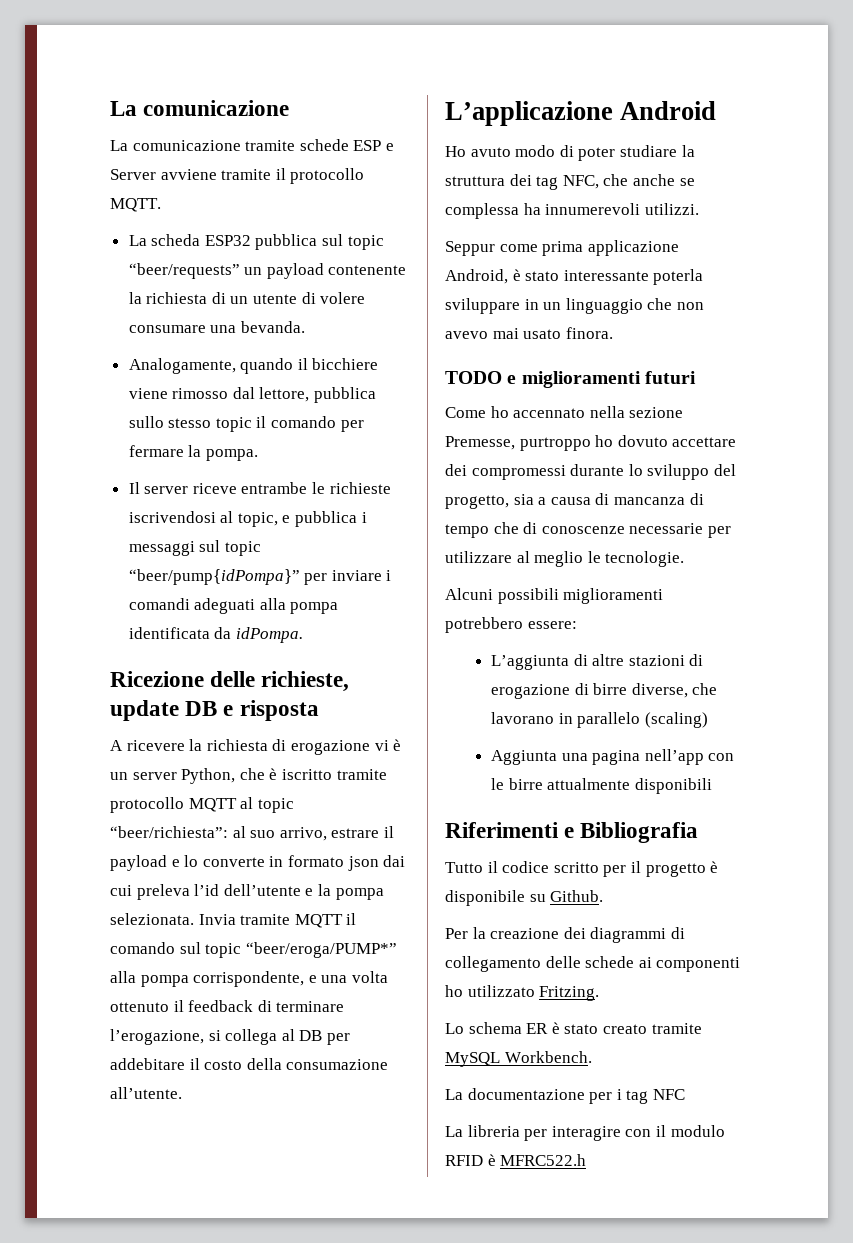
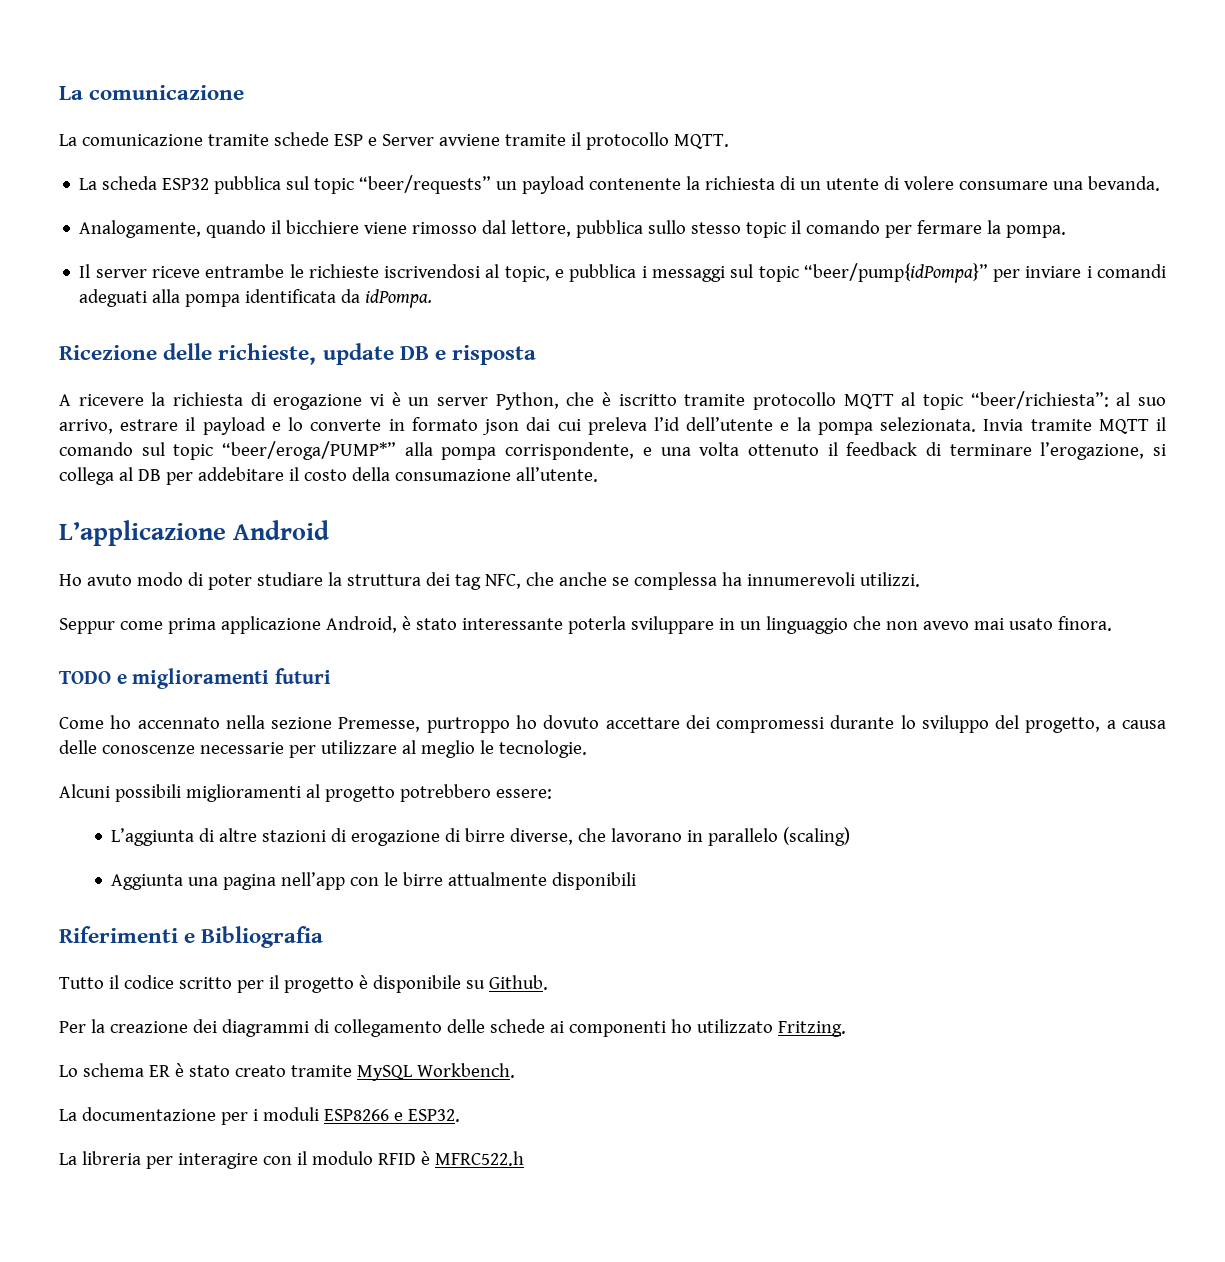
[513,494,534,505] sia -> (1101, 725) none
[595,493,704,505] [445,522,538,538] di mancanza di tempo che di -> [59,740,97,754] delle
(664, 596) none -> [305,784,395,802] al progetto
[626,1089,685,1104] tag NFC -> [262,1107,460,1122] moduli ESP8266 e ESP32.

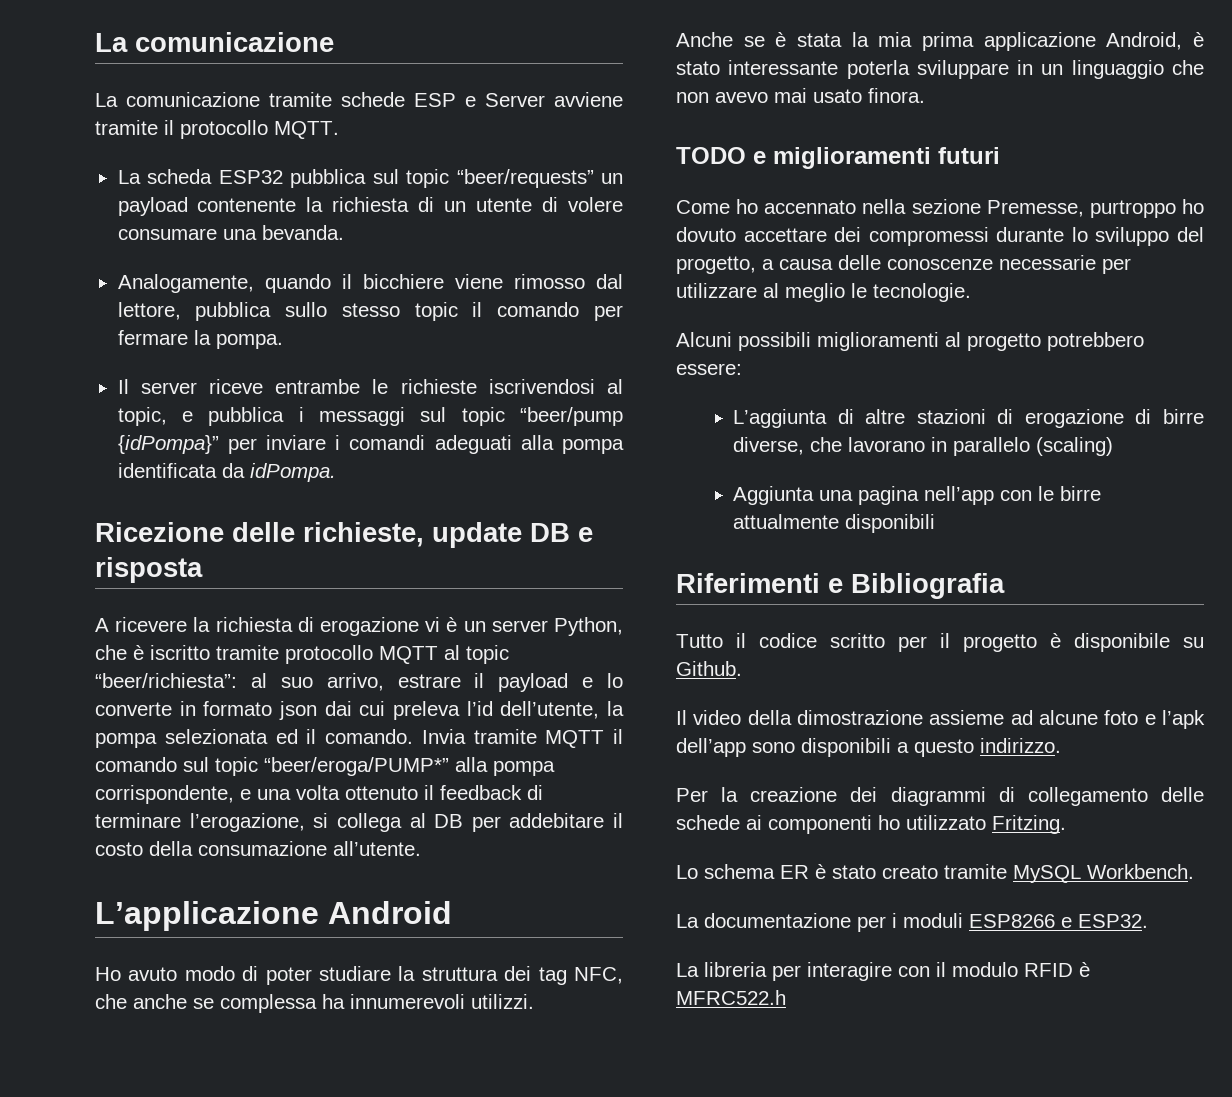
[803,263,988,283] “beer/pump{idPompa}” -> [520,407,623,426] [117,435,219,454] “beer/pump {idPompa}”
[686,417,977,435] dell’utente e la pompa selezionata. -> [500,701,624,719] [95,729,413,748] dell’utente, la pompa selezionata ed il comando.
[59,618,163,634] Seppur come -> [676,32,913,47] Anche se è stata la mia
(548, 982) none -> [676,710,1205,729] [676,738,1061,757] // Il video della dimostrazione assieme ad alcune foto e l’apk dell’app sono disponibili a questo indirizzo.

